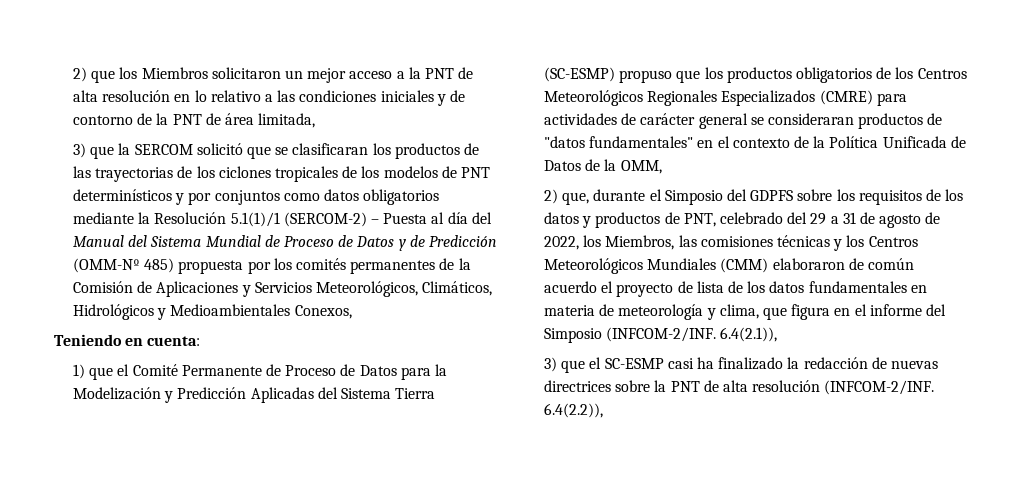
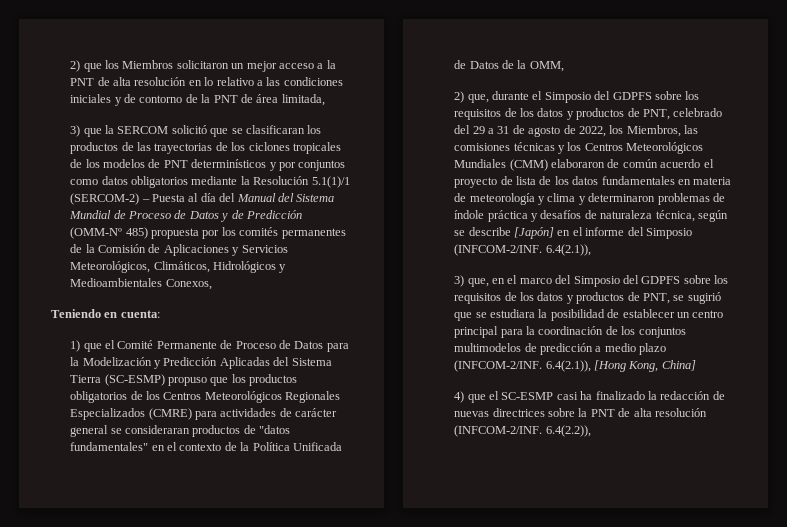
[719,304,831,320] clima, que figura -> [547,193,725,205] [454,210,728,222] [454,227,555,239] clima y determinaron problemas de índole práctica y desafíos de naturaleza técnica, según se describe [Japón]
(558, 364) none -> [467,275,729,287] [454,292,721,304] [454,309,724,321] [454,326,686,338] [454,343,667,355] [454,360,696,372] [454,391,465,403] que, en el marco del Simposio del GDPFS sobre los requisitos de los datos y productos de PNT, se sugirió que se estudiara la posibilidad de establecer un centro principal para la coordinación de los conjuntos multimodelos de predicción a medio plazo (INFCOM-2/INF. 6.4(2.1)), [Hong Kong, China] // 4)

